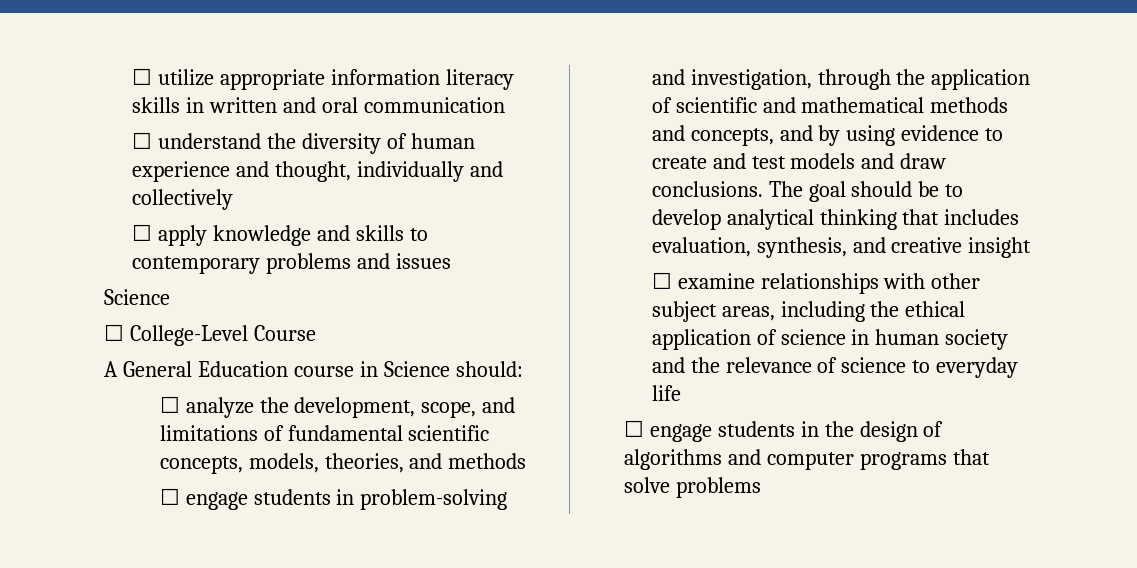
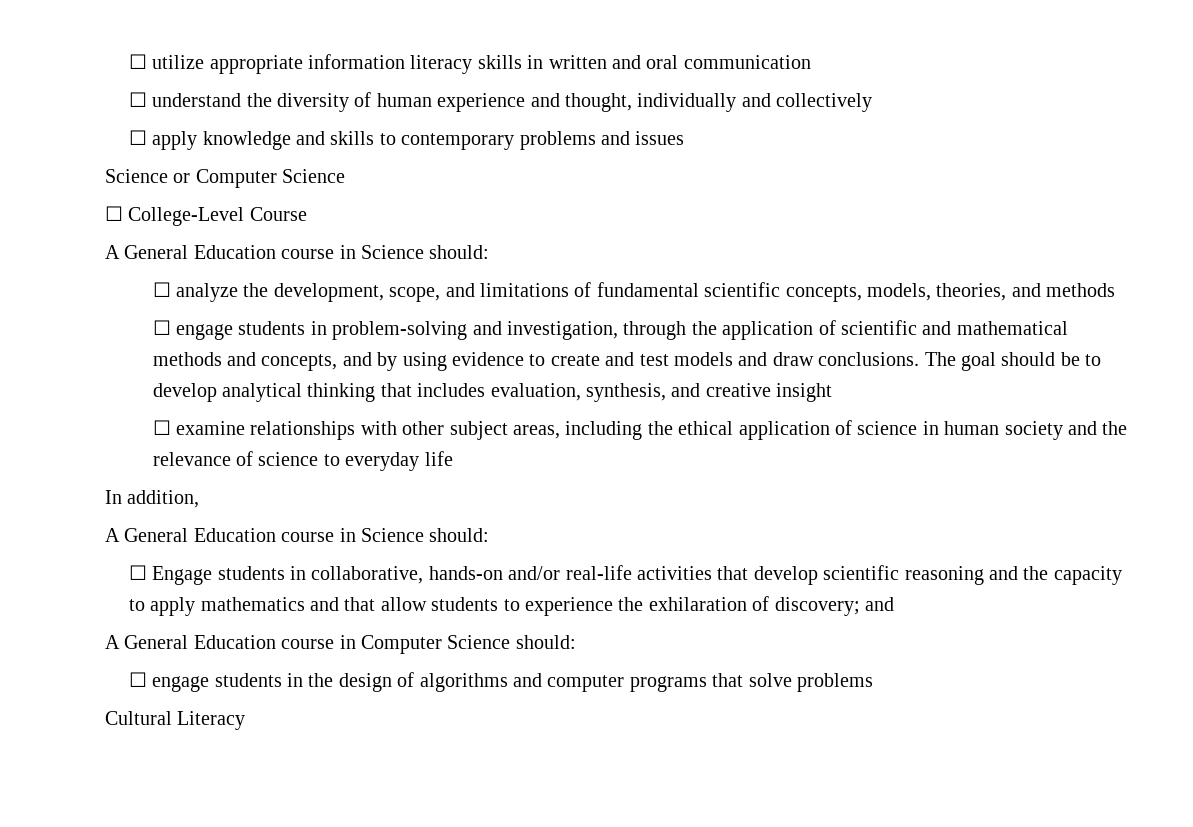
(170, 297) none -> [173,169,346,188] or Computer Science
(681, 393) none -> [105,490,200,508] [105,528,490,542] [128,565,1122,585] [128,596,894,616] [105,635,576,654] // In addition, // A General Education course in Science should: // ☐ Engage students in collaborative, hands-on and/or real-life activities that develop scientific reasoning and the capacity to apply mathematics and that allow students to experience the exhilaration of discovery; and // A General Education course in Computer Science should:
(761, 487) none -> [105,711,246,730] // Cultural Literacy

